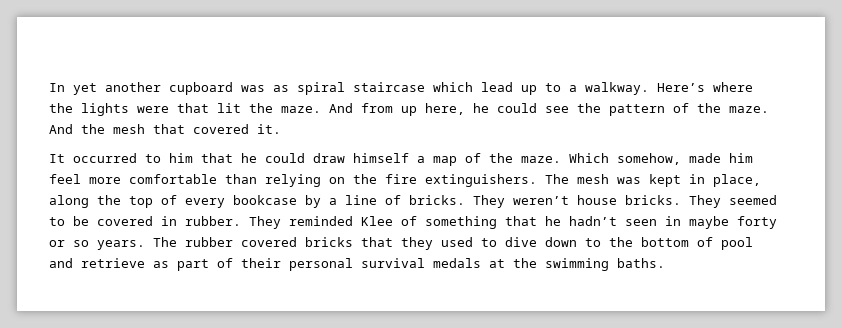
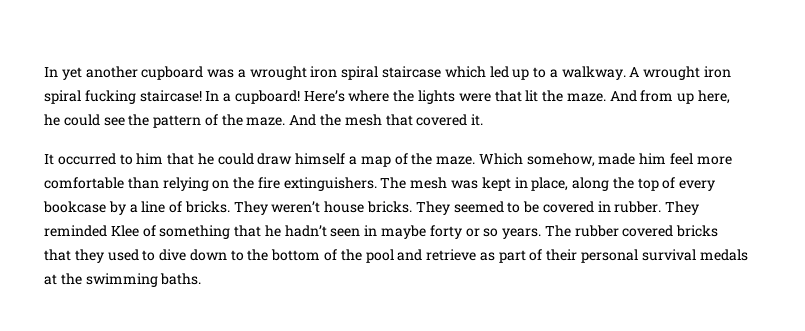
[273,85,289,92] as -> [237,66,338,80] a wrought iron
[481,82,513,92] lead -> [489,66,509,78] led
(649, 88) none -> [629,66,732,80] [44,90,300,104] A wrought iron spiral fucking staircase! In a cupboard!
(713, 242) none -> [340,249,362,261] the

